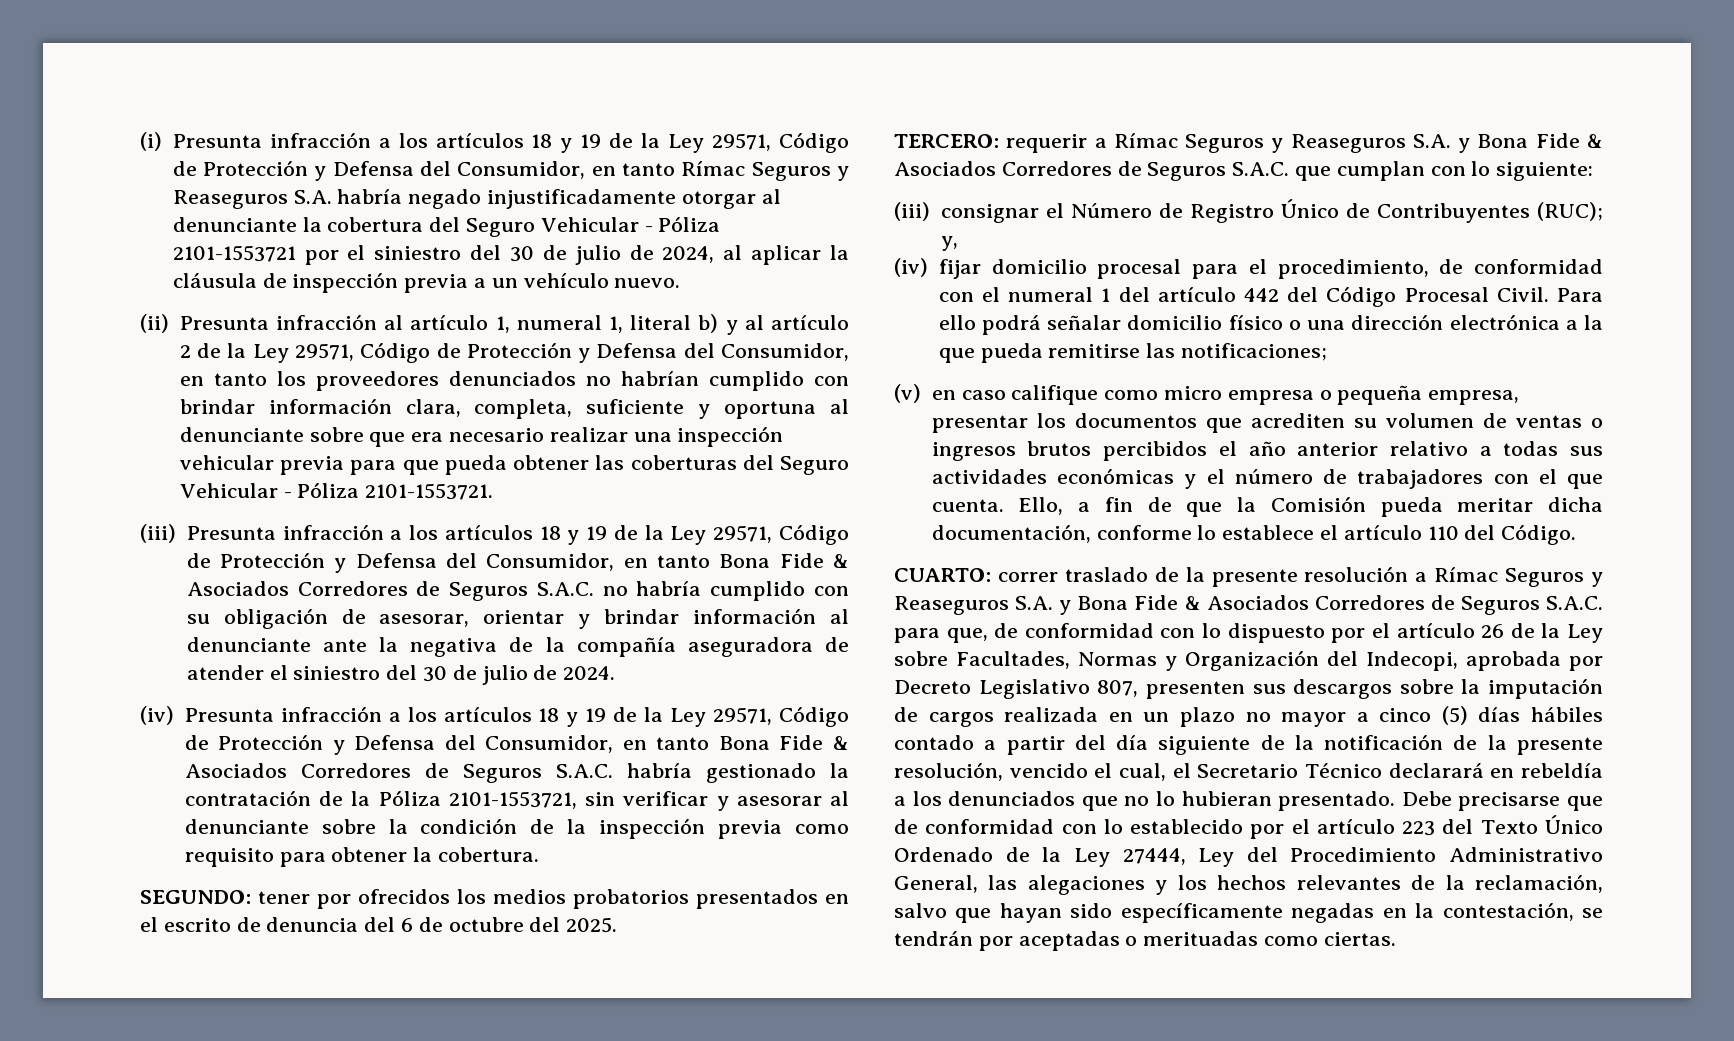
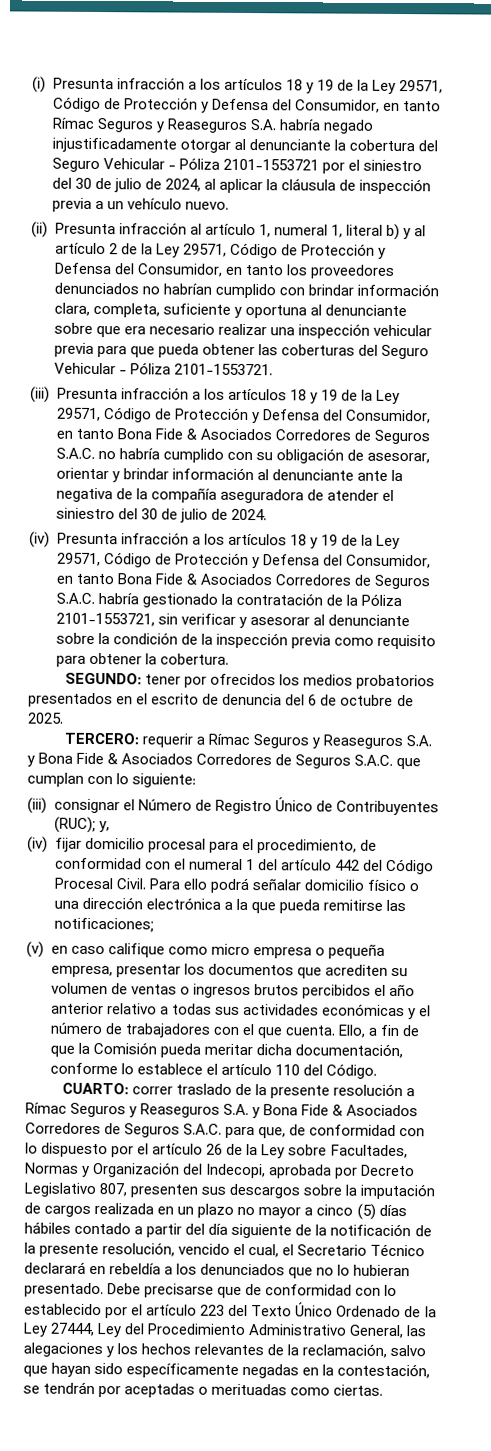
[529,917,561,932] del -> [396,694,414,707] de

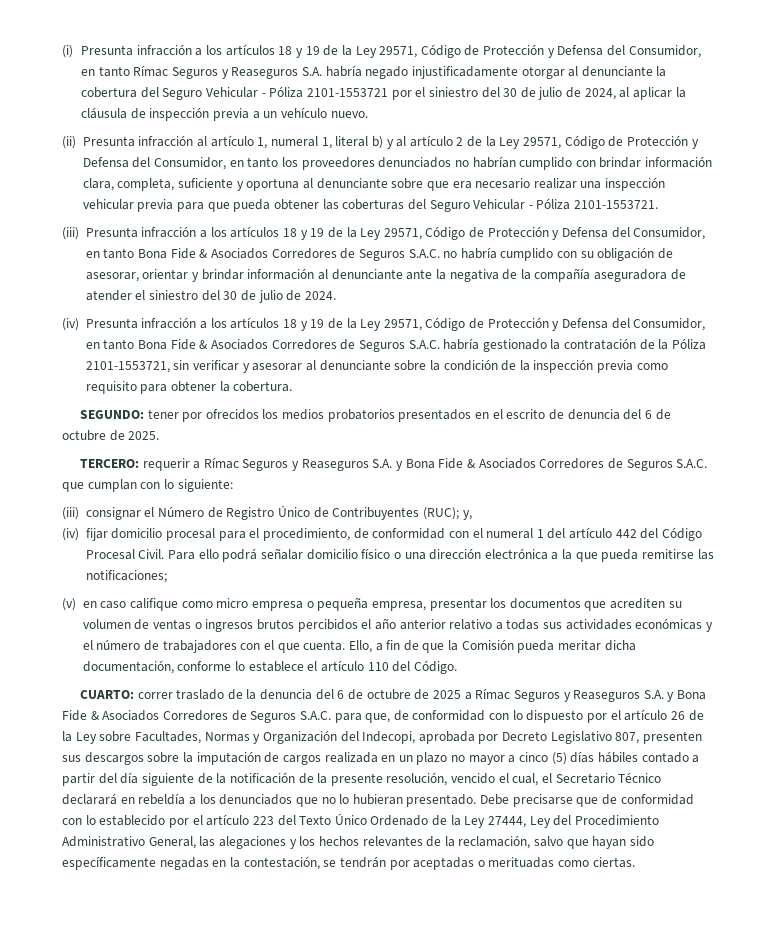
[270,1083,404,1099] presente resolución -> [260,689,461,700] denuncia del 6 de octubre de 2025

